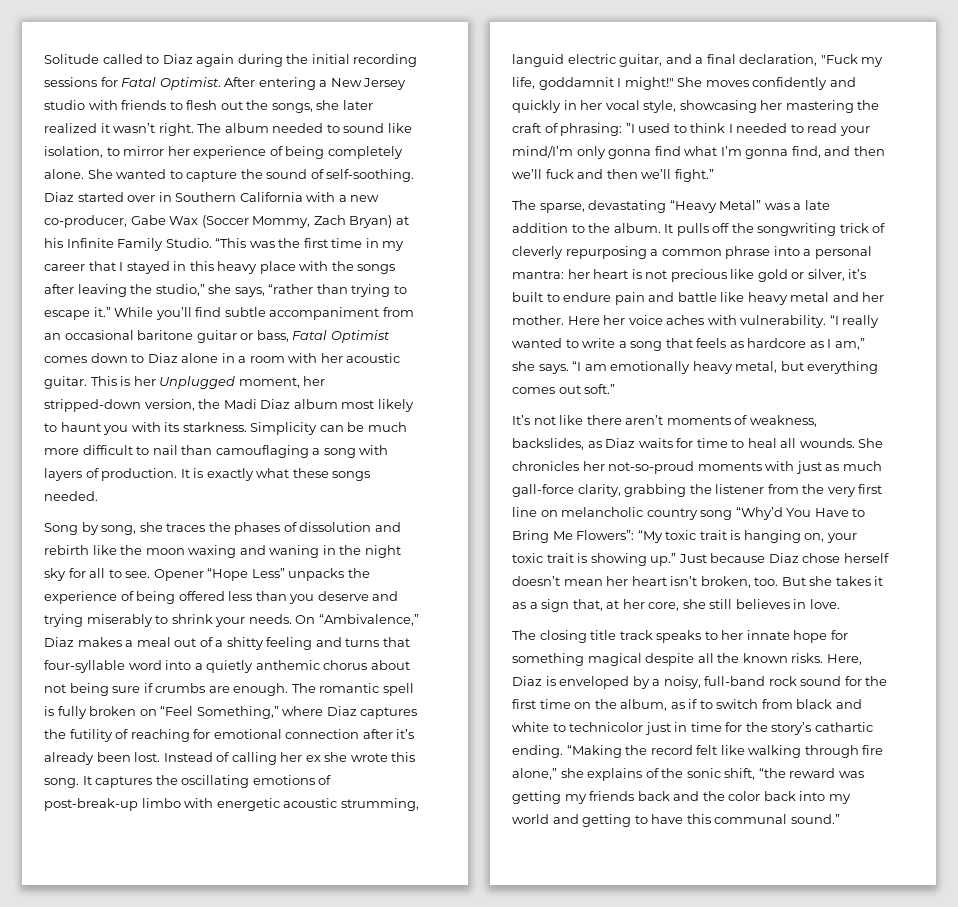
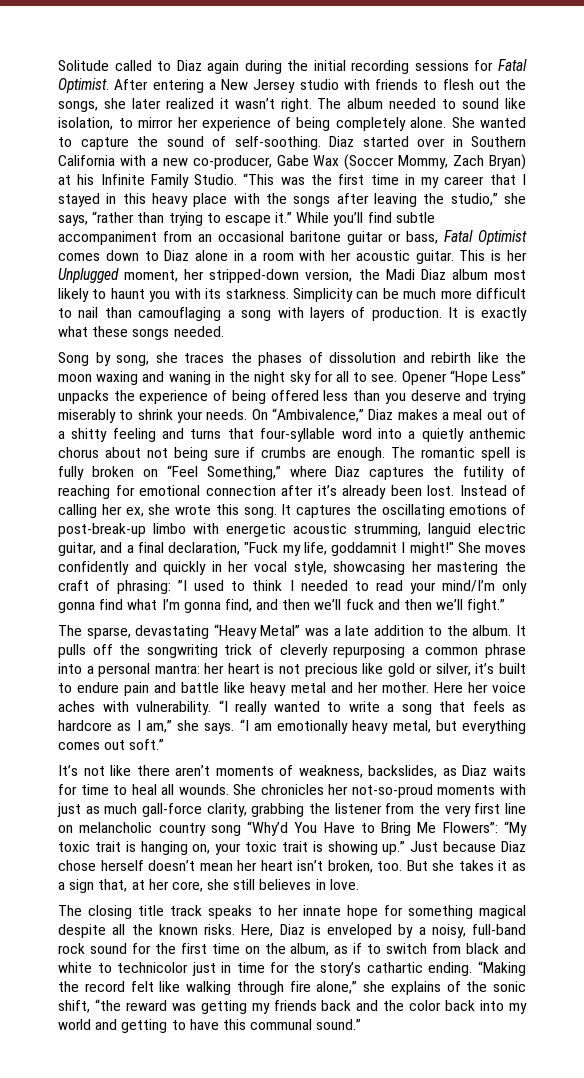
[305,755,321,762] ex -> [125,507,144,517] ex,

